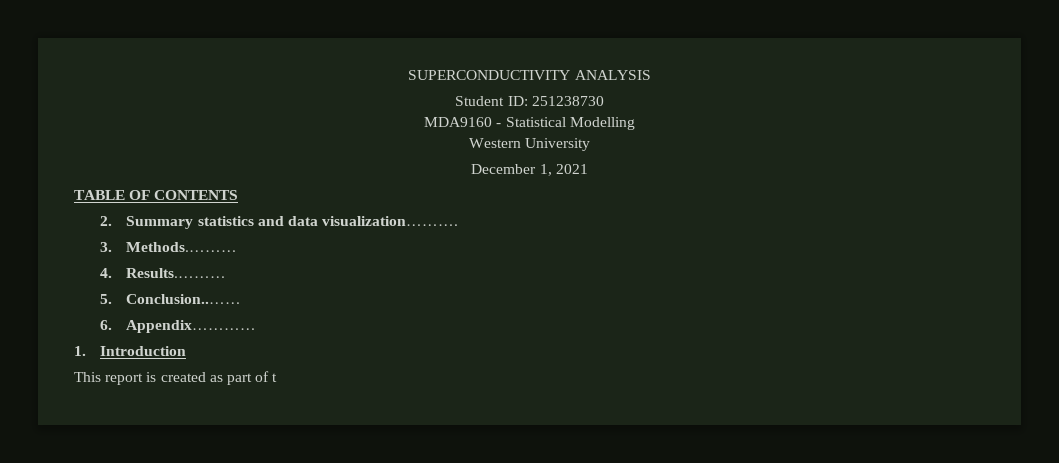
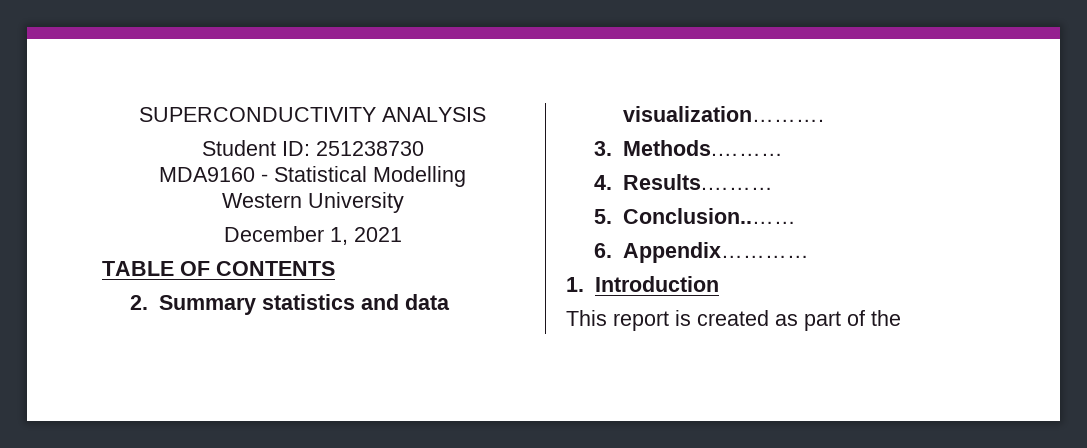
[272,373,278,382] t -> [871,310,901,326] the

